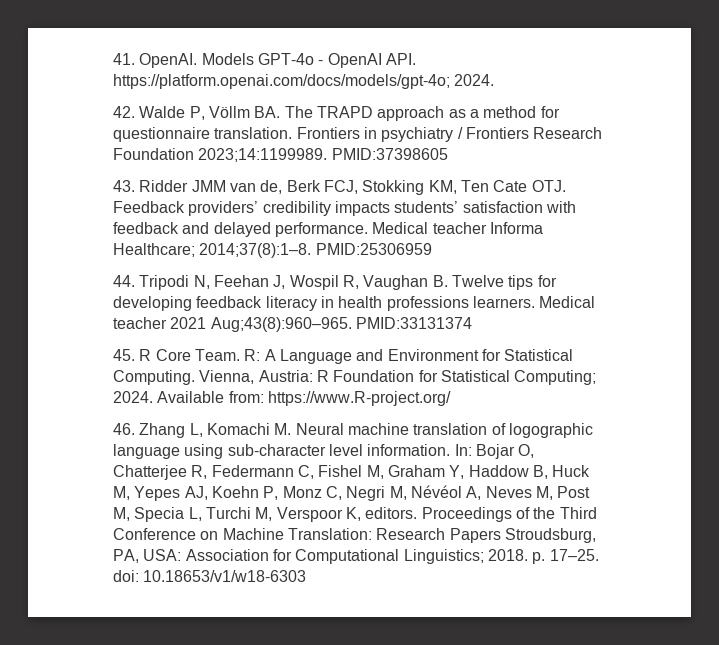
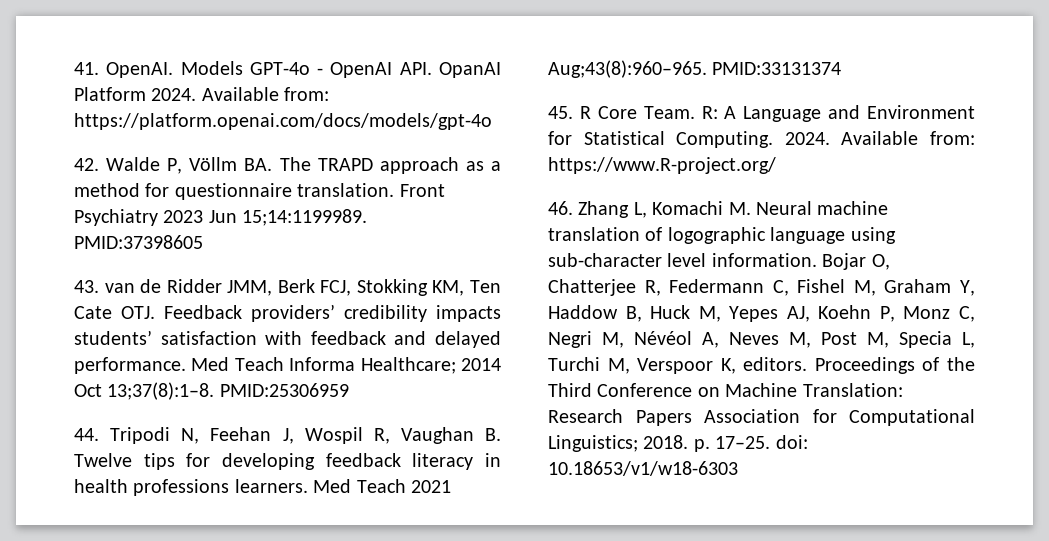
[113,74,495,89] https://platform.openai.com/docs/models/gpt-4o; 2024. -> [438,62,501,78] [74,87,330,101] [74,113,492,130] OpanAI Platform 2024. Available from: https://platform.openai.com/docs/models/gpt-4o
[296,127,603,142] [113,148,448,162] [113,180,283,194] Frontiers in psychiatry / Frontiers Research Foundation 2023;14:1199989. PMID:37398605 // 43. Ridder JMM van de, -> [399,184,445,197] [74,209,368,226] [74,235,203,249] [74,279,273,296] Front Psychiatry 2023 Jun 15;14:1199989. PMID:37398605 // 43. van de Ridder JMM,
[372,222,543,234] [113,243,312,258] Medical teacher Informa Healthcare; 2014;37(8):1–8. -> [191,357,501,374] [74,382,215,400] Med Teach Informa Healthcare; 2014 Oct 13;37(8):1–8.
[539,296,596,308] [113,317,167,329] Medical teacher -> [313,479,406,493] Med Teach
[199,370,597,385] Vienna, Austria: R Foundation for Statistical Computing; -> (774, 139) none
[454,444,472,456] In: -> (817, 260) none
[504,528,596,543] [113,549,182,563] Stroudsburg, PA, USA: -> (692, 418) none

